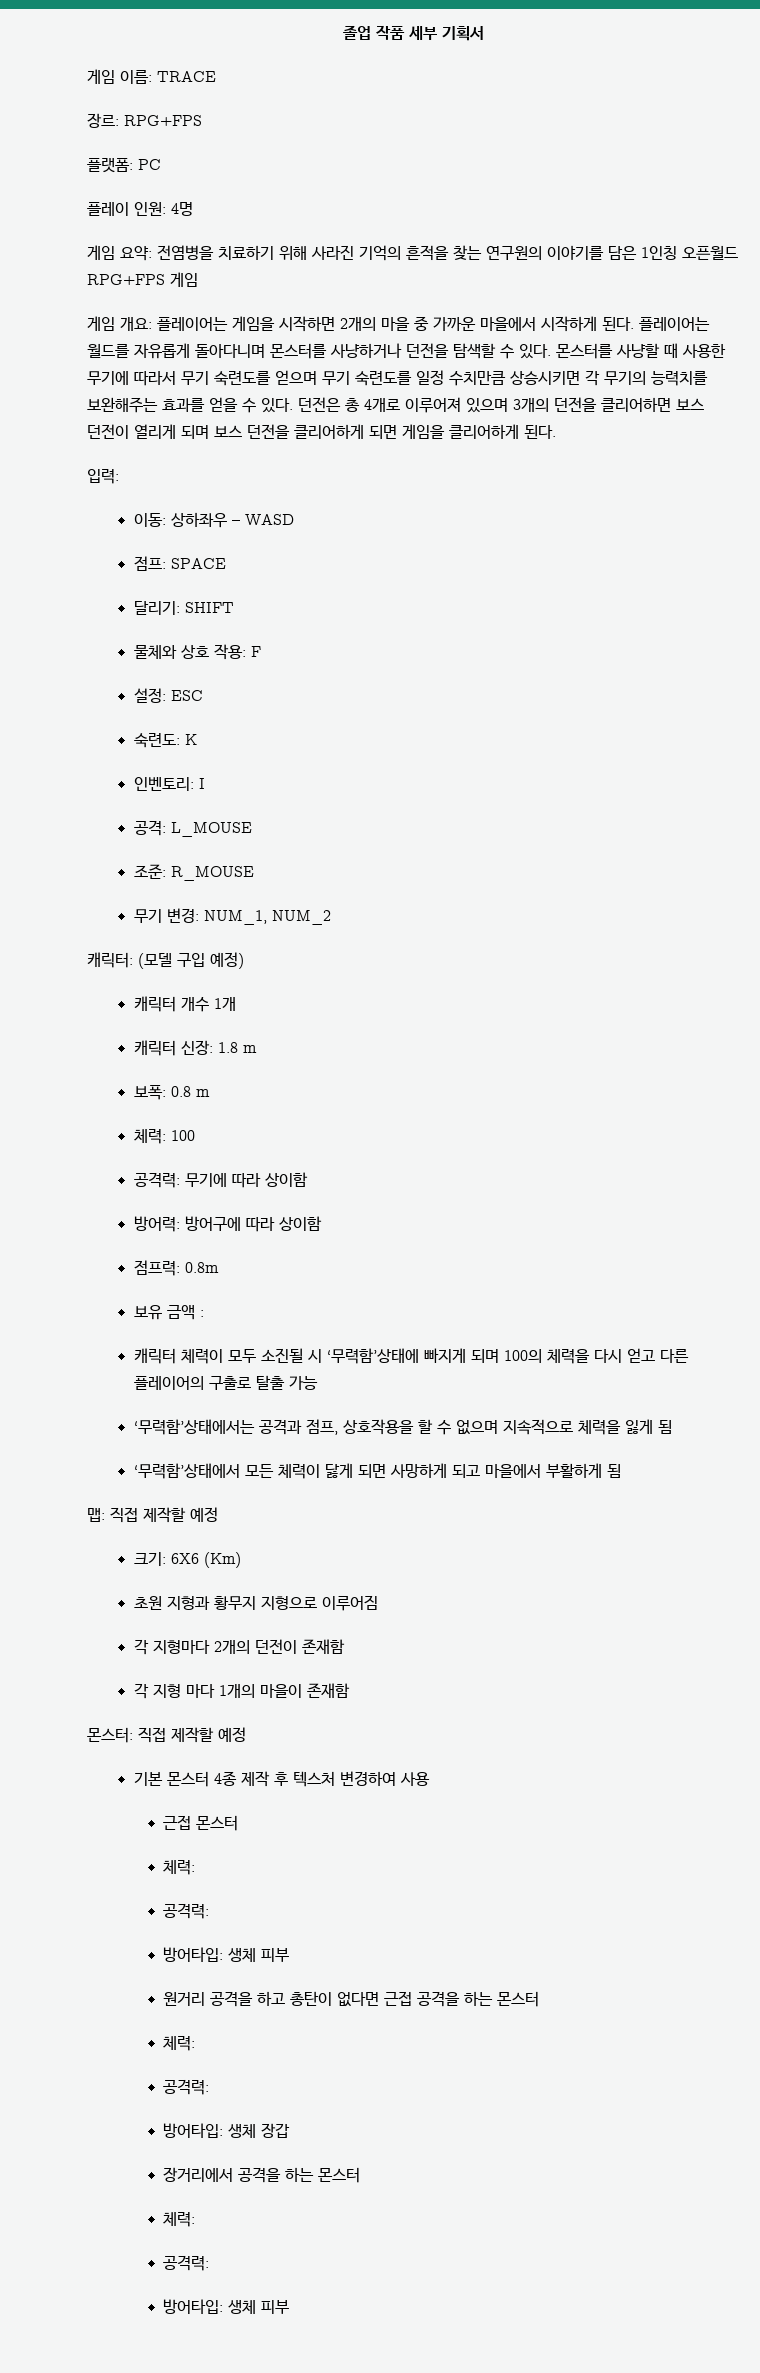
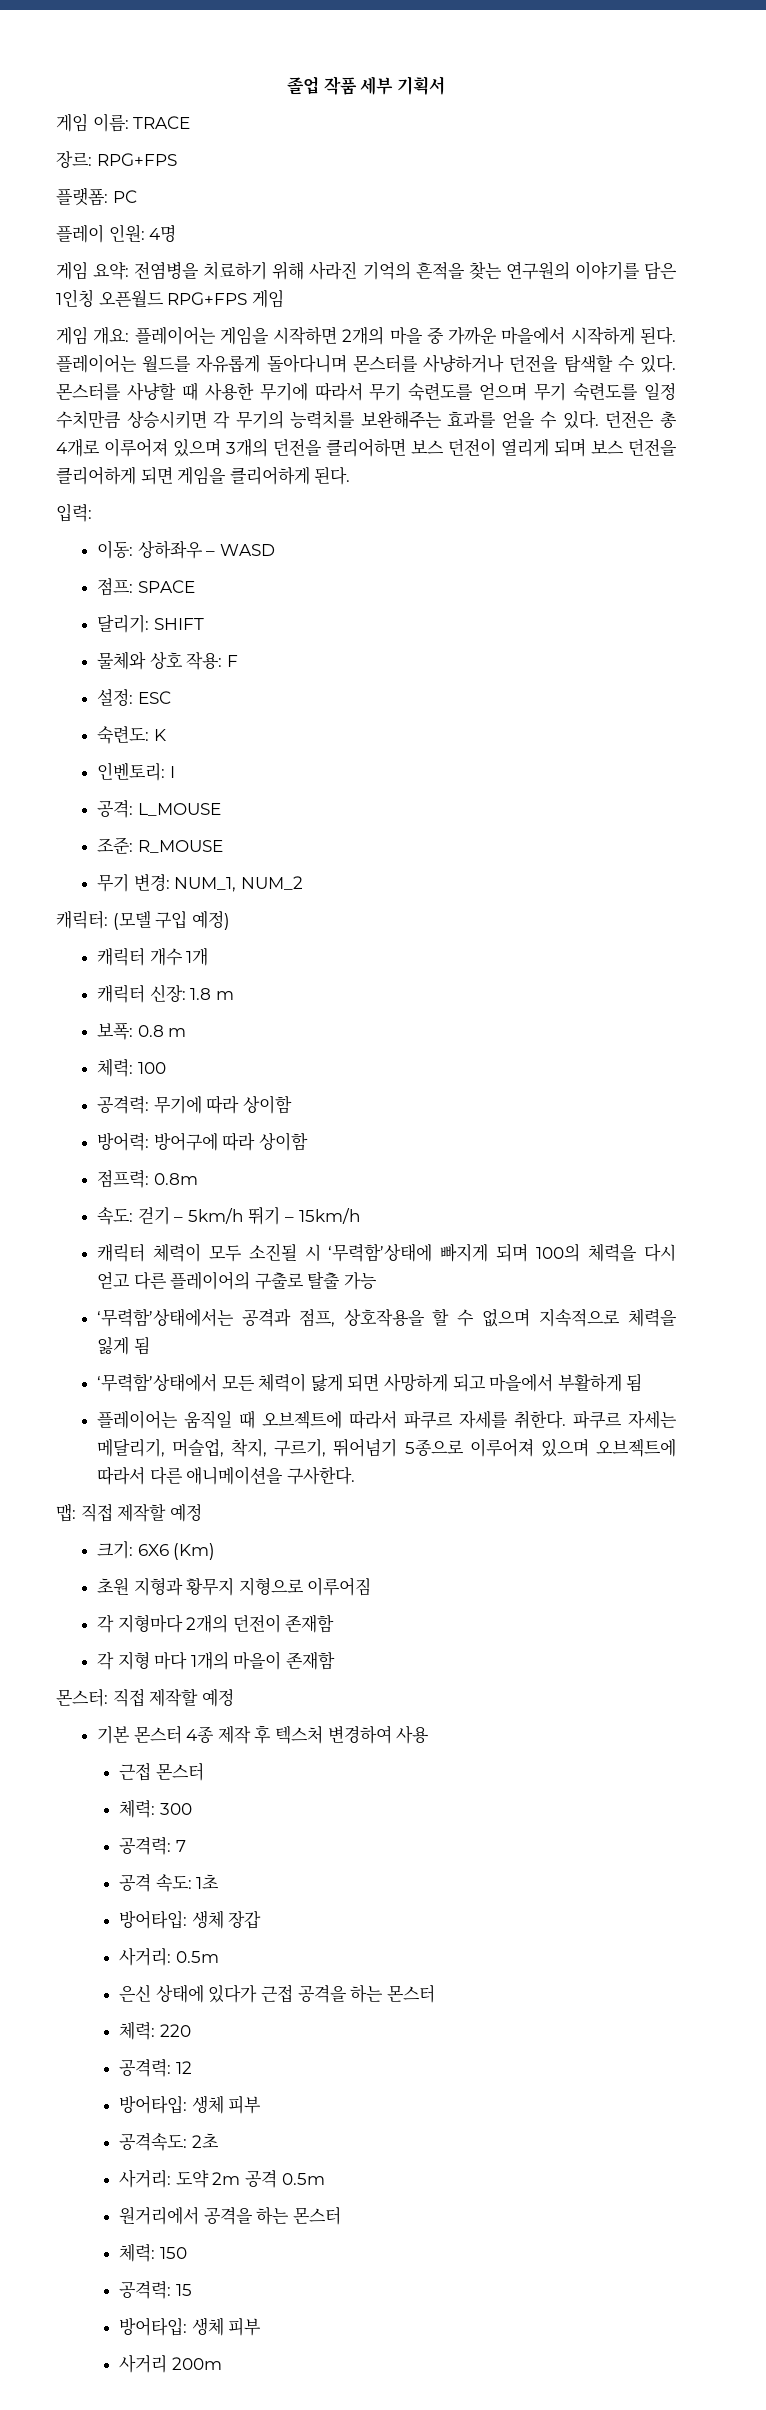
[133,1305,204,1320] 보유 금액 : -> [96,1207,361,1225] 속도: 걷기 – 5km/h 뛰기 – 15km/h
(621, 1471) none -> [96,1410,677,1429] [96,1438,676,1457] [96,1466,355,1485] // 플레이어는 움직일 때 오브젝트에 따라서 파쿠르 자세를 취한다. 파쿠르 자세는 메달리기, 머슬업, 착지, 구르기, 뛰어넘기 5종으로 이루어져 있으며 오브젝트에 따라서 다른 애니메이션을 구사한다.
[163,1903,210,1919] [163,1947,290,1962] [163,1991,380,2007] // 공격력: // 방어타입: 생체 피부 // 원거리 공격을 하고 총탄이 없다면 -> [159,1803,192,1815] [119,1836,186,1855] [119,1874,220,1892] [119,1910,262,1929] [119,1947,219,1966] [119,1984,258,2003] 300 // 공격력: 7 // 공격 속도: 1초 // 방어타입: 생체 장갑 // 사거리: 0.5m // 은신 상태에 있다가
[163,2079,210,2095] [163,2123,291,2138] [163,2167,361,2183] [163,2212,196,2227] [163,2255,210,2271] [163,2299,290,2314] // 공격력: // 방어타입: 생체 장갑 // 장거리에서 공격을 하는 몬스터 // 체력: // 공격력: // 방어타입: 생체 피부 -> [159,2024,191,2037] [119,2058,192,2077] [119,2095,262,2114] [119,2133,219,2151] [119,2169,325,2188] [119,2206,342,2225] [119,2243,187,2262] [119,2280,192,2299] [119,2317,262,2336] [119,2354,222,2373] 220 // 공격력: 12 // 방어타입: 생체 피부 // 공격속도: 2초 // 사거리: 도약 2m 공격 0.5m // 원거리에서 공격을 하는 몬스터 // 체력: 150 // 공격력: 15 // 방어타입: 생체 피부 // 사거리 200m

